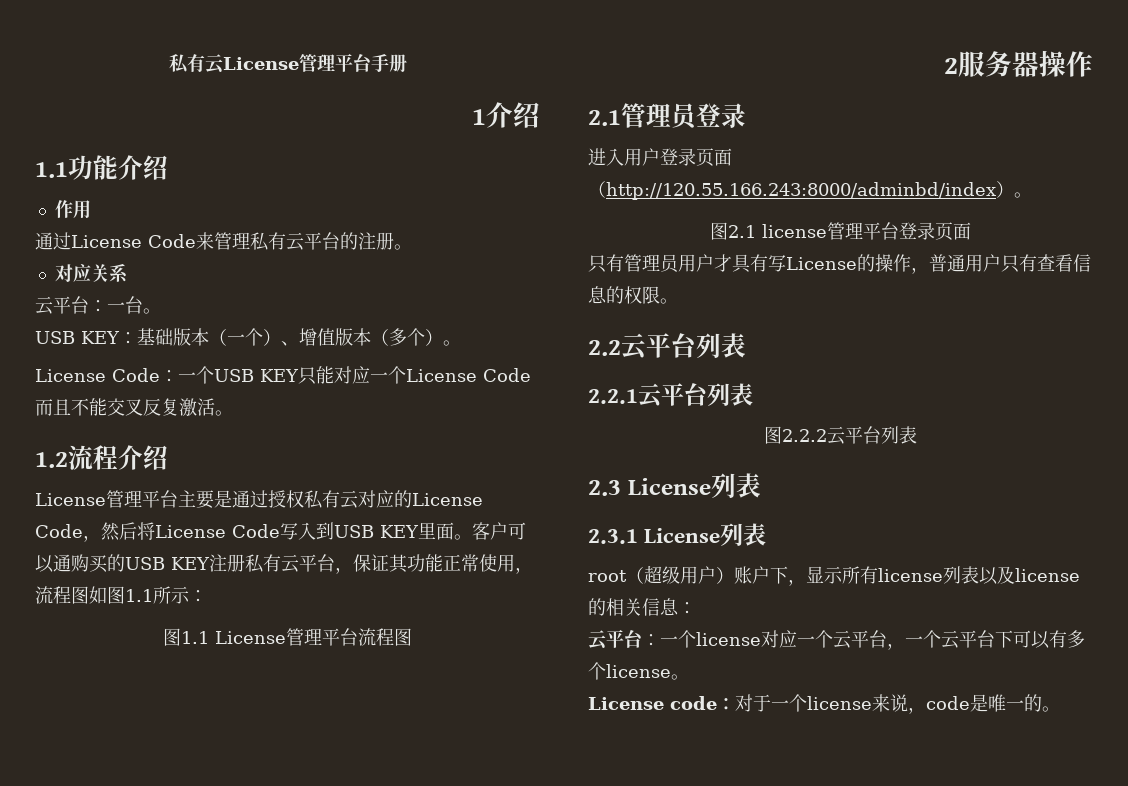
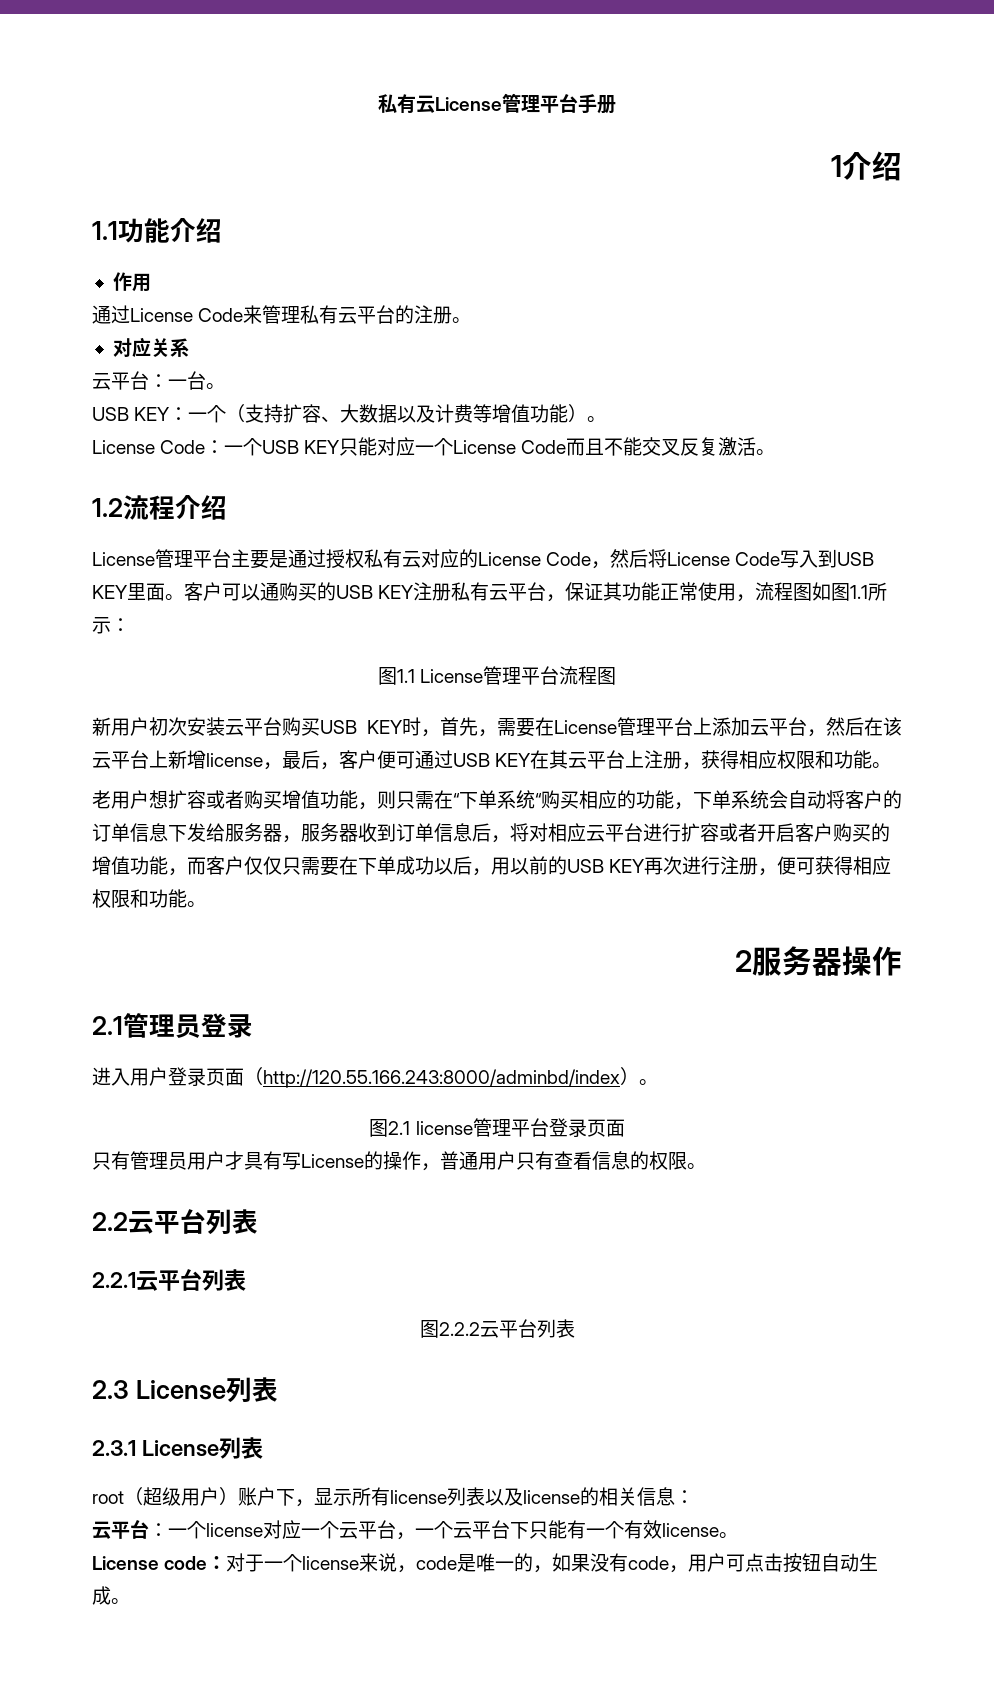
[137,328,425,346] 基础版本（一个）、增值版本（多个 -> [188,404,569,423] 一个（支持扩容、大数据以及计费等增值功能
(412, 637) none -> [92,717,902,737] [92,750,892,770] [92,790,902,810] [92,823,890,843] [92,856,892,876] [92,889,206,908] // 新用户初次安装云平台购买USB KEY时，首先，需要在License管理平台上添加云平台，然后在该云平台上新增license，最后，客户便可通过USB KEY在其云平台上注册，获得相应权限和功能。 // 老用户想扩容或者购买增值功能，则只需在“下单系统“购买相应的功能，下单系统会自动将客户的订单信息下发给服务器，服务器收到订单信息后，将对相应云平台进行扩容或者开启客户购买的增值功能，而客户仅仅只需要在下单成功以后，用以前的USB KEY再次进行注册，便可获得相应权限和功能。
[1013,630,1085,649] [588,662,606,680] 可以有多个 -> [529,1520,662,1539] 只能有一个有效
(1042, 703) none -> [533,1553,879,1573] [92,1586,111,1605] ，如果没有code，用户可点击按钮自动生成

